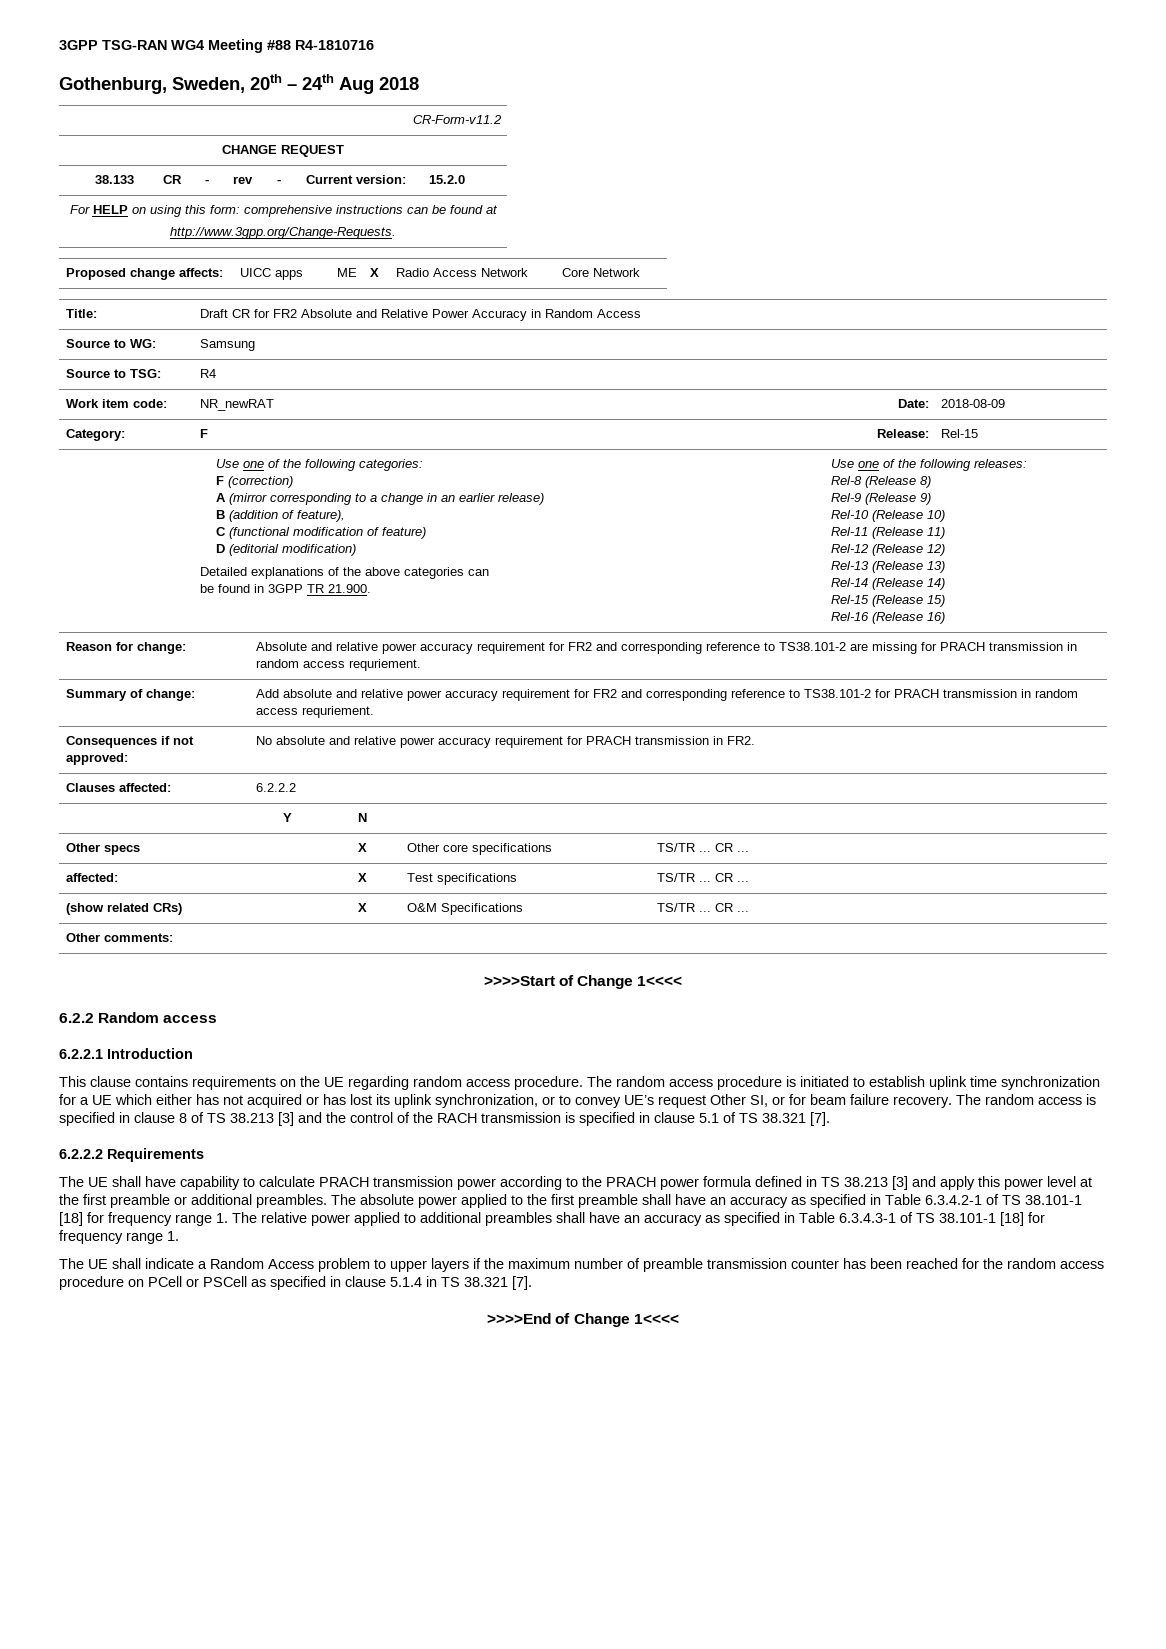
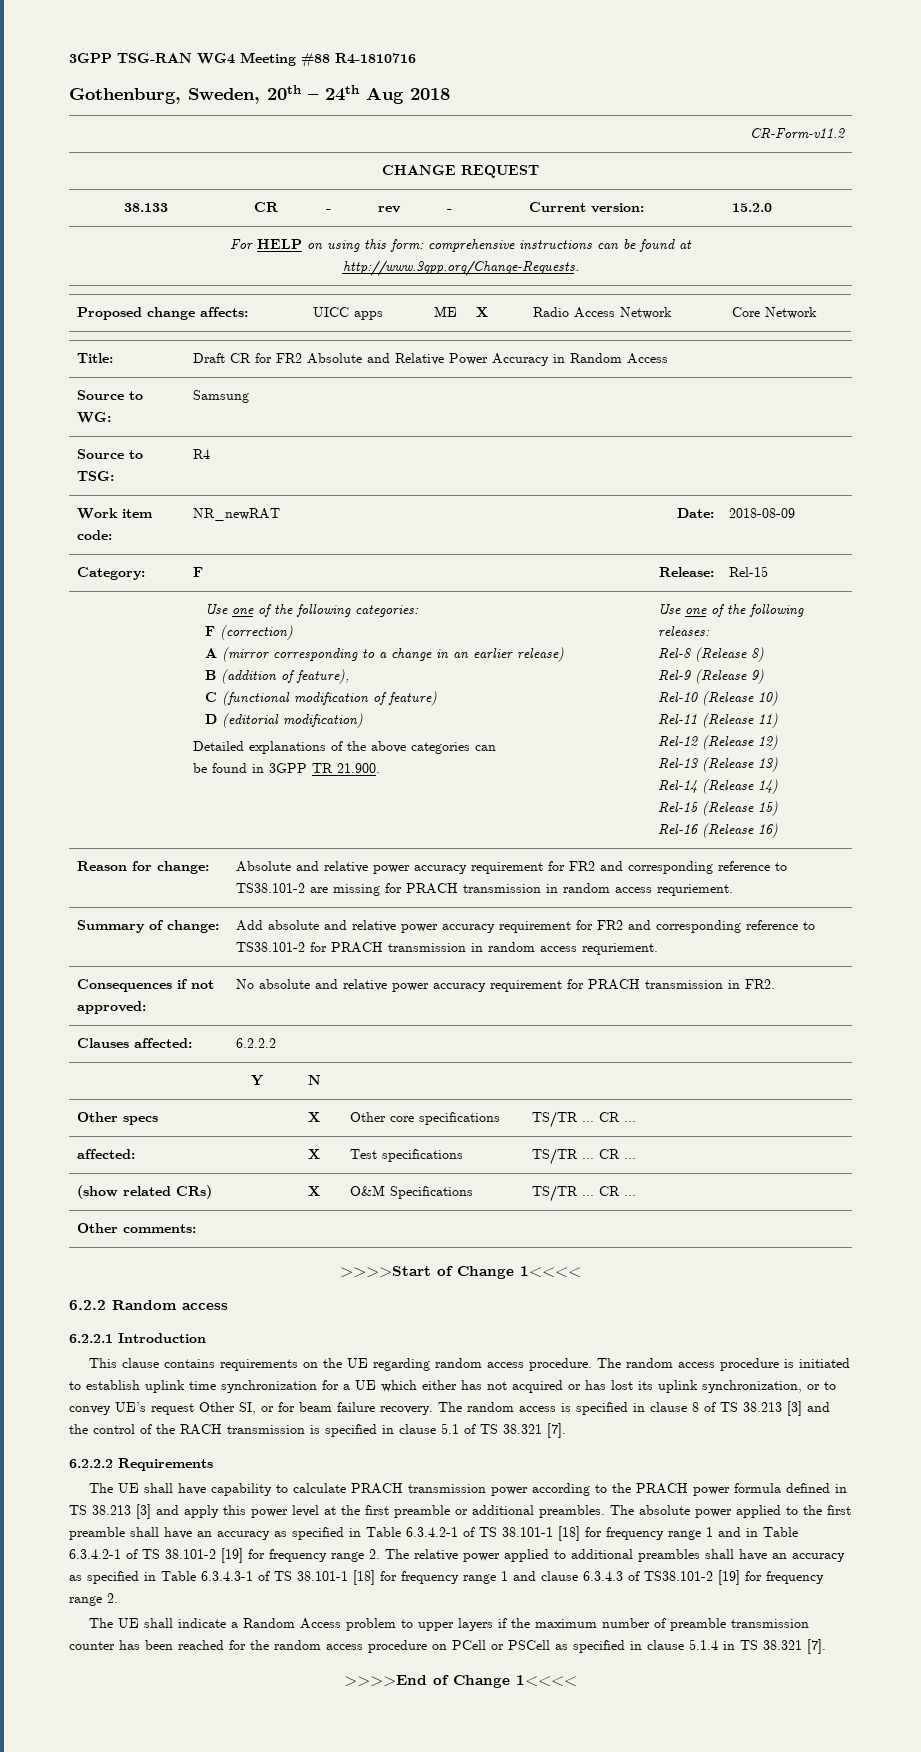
[216,1213,228,1223] 1. -> [706,1527,798,1537] [69,1548,380,1563] 1 and in Table 6.3.4.2-1 of TS 38.101-2 [19] for frequency range 2.
[167,1231,179,1241] 1. -> [501,1570,824,1585] [69,1593,118,1606] 1 and clause 6.3.4.3 of TS38.101-2 [19] for frequency range 2.

